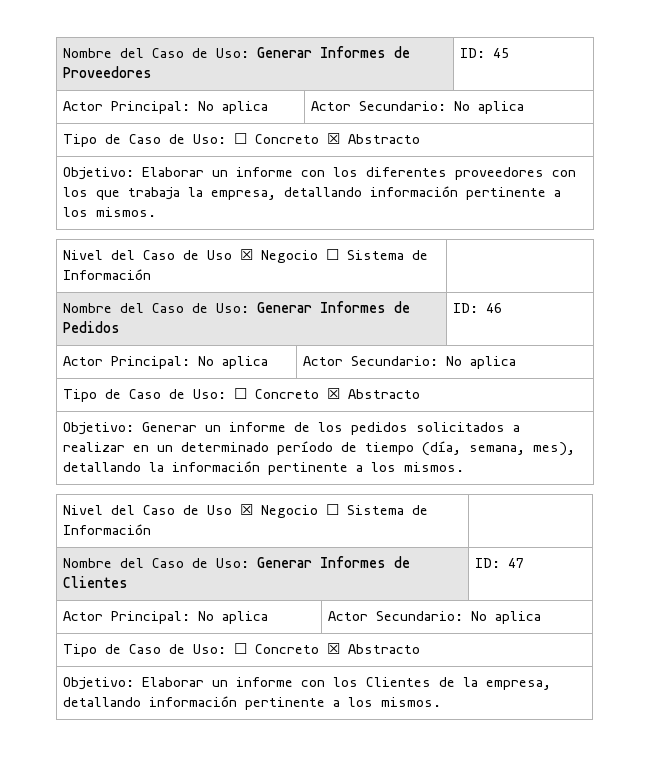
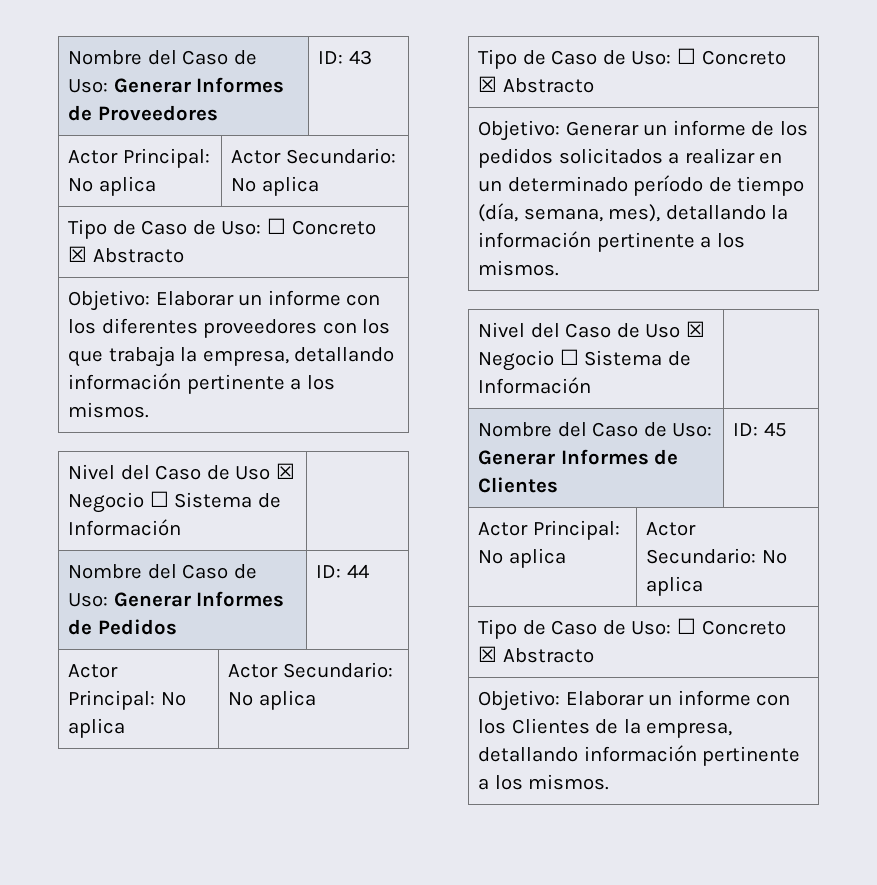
[493,48,510,58] 45 -> [348,50,372,65] 43
[486,303,503,313] 46 -> [346,564,369,578] 44
[508,558,525,568] 47 -> [763,422,787,437] 45

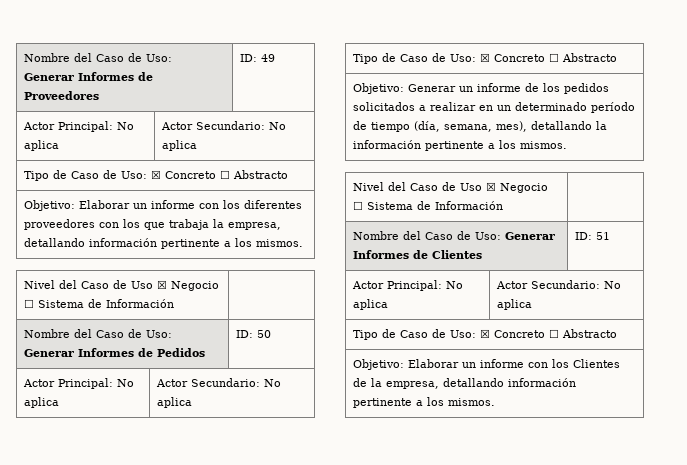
[348,50,372,65] 43 -> [261,54,276,62] 49
[267,218,376,235] [68,246,88,262] ☐ Concreto ☒ -> [151,170,231,179] ☒ Concreto ☐
[346,564,369,578] 44 -> [257,330,272,338] 50
[677,48,786,65] [478,76,498,92] ☐ Concreto ☒ -> [480,53,560,62] ☒ Concreto ☐
[763,422,787,437] 45 -> [596,232,611,240] 51
[677,618,786,635] [478,646,498,662] ☐ Concreto ☒ -> [480,329,560,338] ☒ Concreto ☐

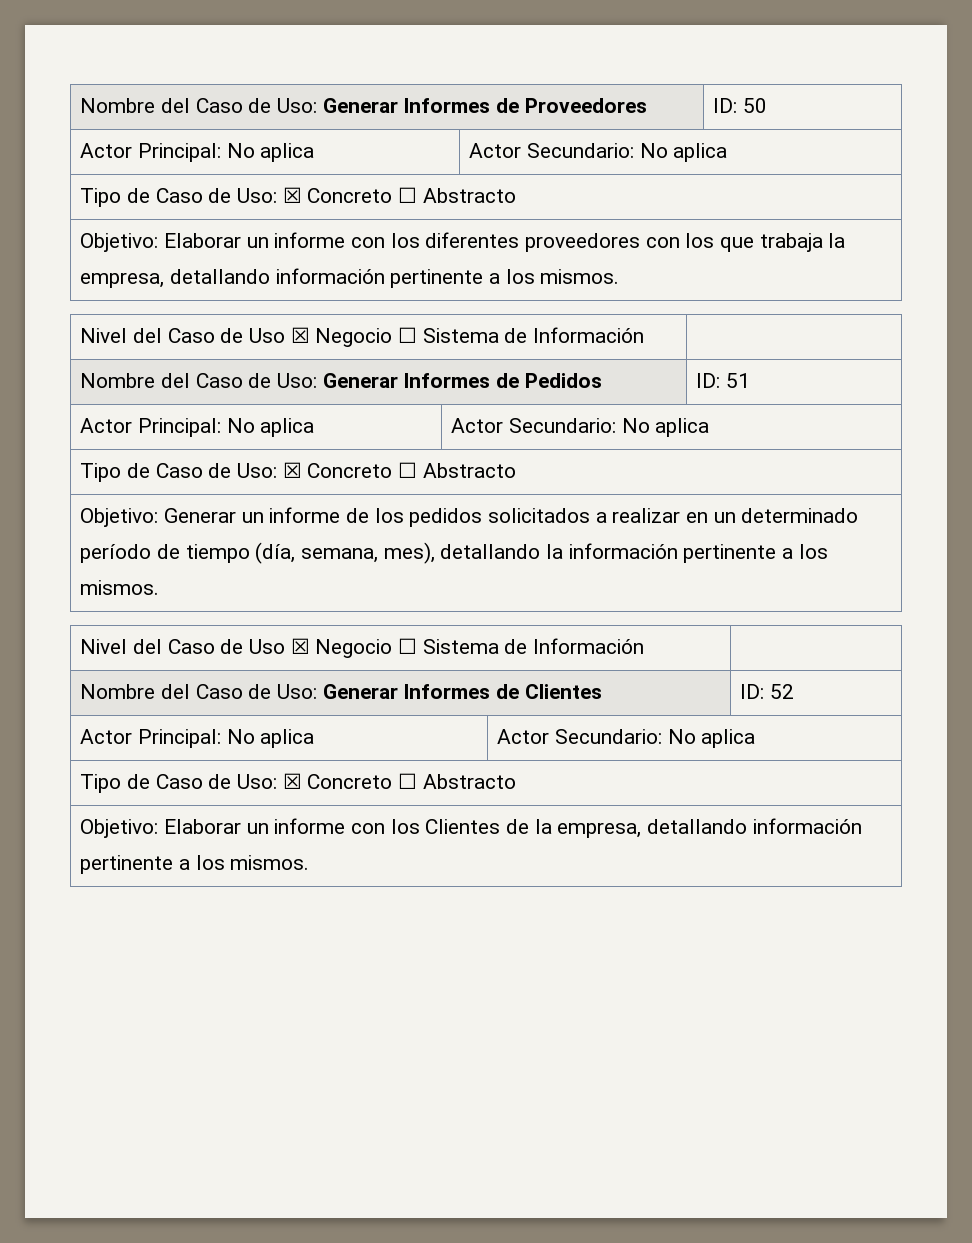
[261,54,276,62] 49 -> [742,98,767,113] 50
[257,330,272,338] 50 -> [725,373,750,388] 51
[596,232,611,240] 51 -> [769,684,794,699] 52

